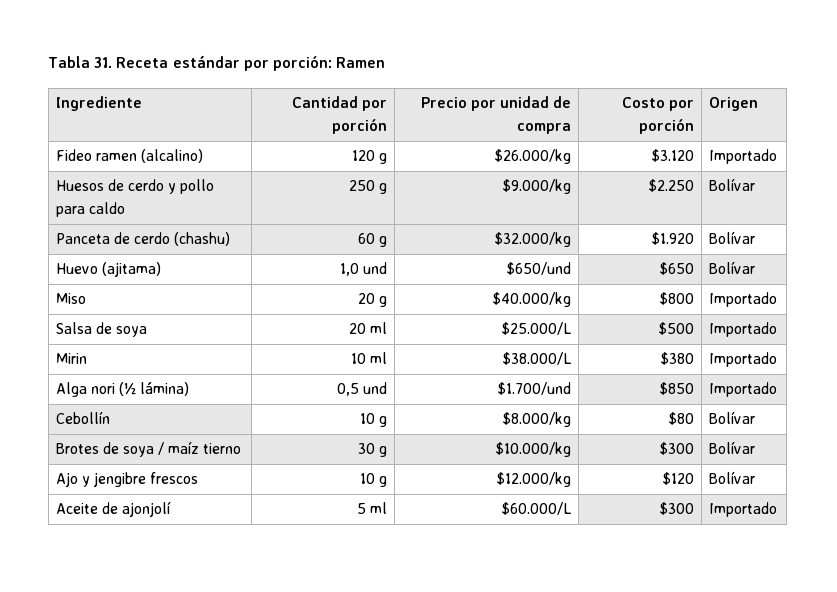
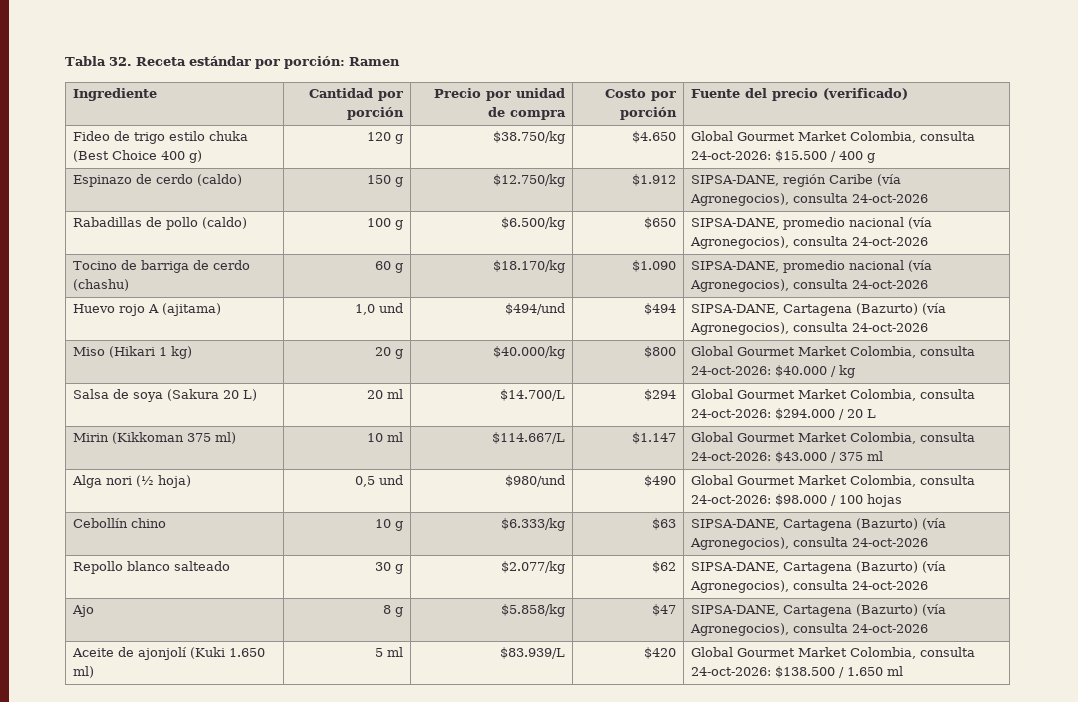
[94,57,113,68] 31. -> [108,57,132,66] 32.
[708,97,758,111] [55,149,203,163] [352,150,388,164] [494,149,572,164] [651,149,695,162] [708,149,777,164] [55,179,215,194] [55,202,125,217] [349,180,388,194] [502,179,572,194] [648,179,695,192] [708,178,755,191] [55,233,110,244] Origen // Fideo ramen (alcalino) | 120 g | $26.000/kg | $3.120 | Importado // Huesos de cerdo y pollo para caldo | 250 g | $9.000/kg | $2.250 | Bolívar // Panceta -> [690,88,908,101] [72,131,248,144] [72,150,202,163] [367,132,404,144] [493,131,566,144] [632,131,677,143] [690,131,975,143] [690,150,875,163] [72,174,242,187] [367,175,404,187] [493,174,566,187] [632,174,677,186] [690,174,901,187] [689,193,928,206] [72,217,247,230] [367,218,404,230] [501,217,566,230] [644,217,677,229] [690,217,932,230] [689,236,928,249] [72,260,189,273] Fuente del precio (verificado) // Fideo de trigo estilo chuka (Best Choice 400 g) | 120 g | $38.750/kg | $4.650 | Global Gourmet Market Colombia, consulta 24-oct-2026: $15.500 / 400 g // Espinazo de cerdo (caldo) | 150 g | $12.750/kg | $1.912 | SIPSA-DANE, región Caribe (vía Agronegocios), consulta 24-oct-2026 // Rabadillas de pollo (caldo) | 100 g | $6.500/kg | $650 | SIPSA-DANE, promedio nacional (vía Agronegocios), consulta 24-oct-2026 // Tocino de barriga
[494,232,572,247] [651,232,695,245] [708,231,755,244] $32.000/kg | $1.920 | Bolívar -> [493,260,566,273] [632,260,677,272] [690,260,932,273] [689,279,928,292] $18.170/kg | $1.090 | SIPSA-DANE, promedio nacional (vía Agronegocios), consulta 24-oct-2026
(98, 268) none -> [118,304,159,316] rojo A
[506,262,572,275] [659,262,695,275] [708,261,755,274] [55,293,86,304] [358,293,388,307] [492,292,572,307] [659,292,695,305] [708,292,777,307] $650/und | $650 | Bolívar // Miso | 20 g | $40.000/kg | $800 | Importado -> [505,303,566,315] [644,303,677,315] [690,303,946,316] [689,322,928,335] [72,346,192,359] [375,347,404,359] [493,346,566,359] [644,346,677,358] [690,346,975,358] [690,365,855,378] $494/und | $494 | SIPSA-DANE, Cartagena (Bazurto) (vía Agronegocios), consulta 24-oct-2026 // Miso (Hikari 1 kg) | 20 g | $40.000/kg | $800 | Global Gourmet Market Colombia, consulta 24-oct-2026: $40.000 / kg
(147, 331) none -> [166,389,257,401] (Sakura 20 L)
[501,322,572,335] [658,322,695,335] [708,322,777,337] [55,353,87,364] [351,352,388,364] [502,352,572,365] [660,352,695,365] [708,352,777,367] $25.000/L | $500 | Importado // Mirin | 10 ml | $38.000/L | $380 | Importado -> [500,389,566,401] [644,389,677,401] [690,389,975,401] [690,408,876,420] [72,432,236,444] [367,432,404,442] [492,432,566,444] [632,432,677,444] [690,432,975,444] [690,451,883,463] $14.700/L | $294 | Global Gourmet Market Colombia, consulta 24-oct-2026: $294.000 / 20 L // Mirin (Kikkoman 375 ml) | 10 ml | $114.667/L | $1.147 | Global Gourmet Market Colombia, consulta 24-oct-2026: $43.000 / 375 ml
[140,382,190,396] lámina) -> [157,475,191,488] hoja)
[497,382,572,395] [659,382,695,395] [708,382,777,397] $1.700/und | $850 | Importado -> [505,475,566,487] [644,475,677,487] [690,475,975,487] [690,494,902,507] $980/und | $490 | Global Gourmet Market Colombia, consulta 24-oct-2026: $98.000 / 100 hojas
[360,413,388,427] [502,412,572,427] [668,412,695,425] [708,411,755,424] [55,441,242,457] [358,443,388,457] [495,442,572,457] [659,442,695,455] [708,441,755,454] [55,472,199,487] [360,473,388,487] [496,472,572,487] [662,472,695,485] [708,471,755,484] | 10 g | $8.000/kg | $80 | Bolívar // Brotes de soya / maíz tierno | 30 g | $10.000/kg | $300 | Bolívar // Ajo y jengibre frescos | 10 g | $12.000/kg | $120 | Bolívar -> [130,518,166,528] [375,519,404,531] [501,518,566,531] [652,518,677,530] [690,518,946,531] [689,537,928,550] [72,561,230,574] [375,562,404,574] [501,561,566,574] [652,561,677,573] [690,561,946,574] [689,580,928,593] [71,605,94,617] [383,605,404,617] [501,604,566,617] [652,604,677,616] [690,604,946,617] [689,623,928,636] chino | 10 g | $6.333/kg | $63 | SIPSA-DANE, Cartagena (Bazurto) (vía Agronegocios), consulta 24-oct-2026 // Repollo blanco salteado | 30 g | $2.077/kg | $62 | SIPSA-DANE, Cartagena (Bazurto) (vía Agronegocios), consulta 24-oct-2026 // Ajo | 8 g | $5.858/kg | $47 | SIPSA-DANE, Cartagena (Bazurto) (vía Agronegocios), consulta 24-oct-2026
(171, 509) none -> [189,647,265,659] [72,666,94,678] (Kuki 1.650 ml)
[501,502,572,515] [659,502,695,515] [708,502,777,517] $60.000/L | $300 | Importado -> [500,647,566,659] [644,647,677,659] [690,647,975,659] [690,666,903,678] $83.939/L | $420 | Global Gourmet Market Colombia, consulta 24-oct-2026: $138.500 / 1.650 ml

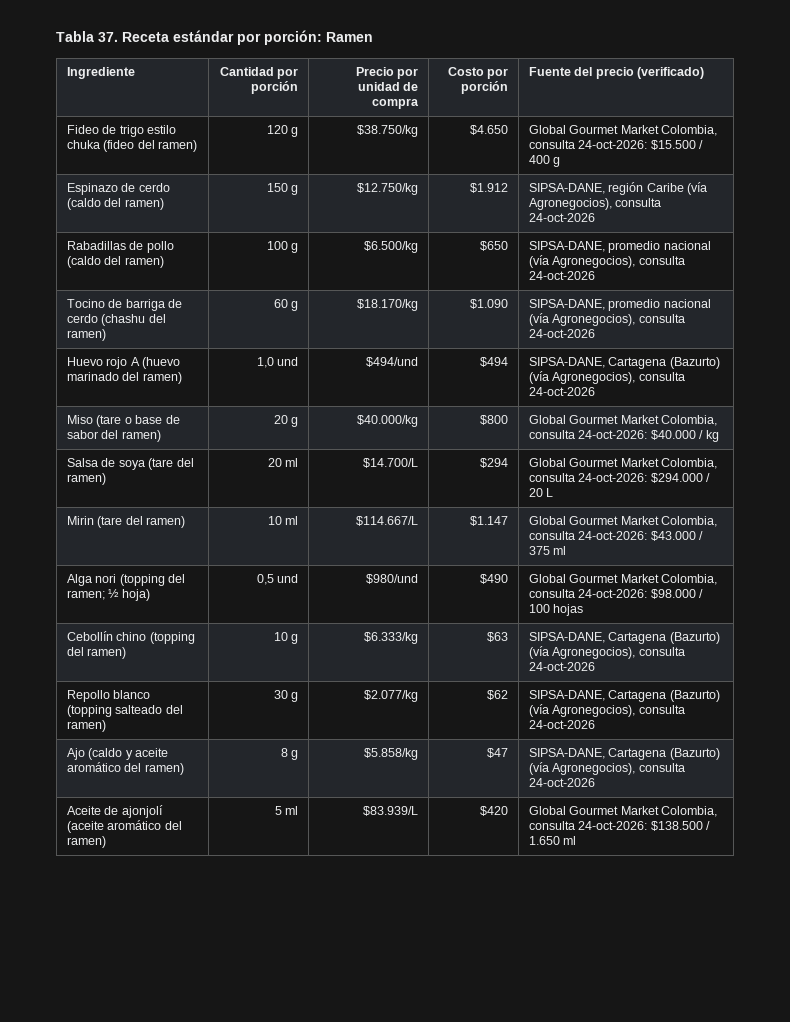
[108,57,132,66] 32. -> [98,32,118,42] 37.
[72,150,202,163] (Best Choice 400 g) -> [103,140,198,152] (fideo del ramen)
[196,174,242,186] (caldo) -> [67,198,164,210] (caldo del ramen)
[201,217,247,229] (caldo) -> [67,256,164,268] (caldo del ramen)
[72,279,129,291] (chashu) -> [101,314,166,326] [67,329,107,341] (chashu del ramen)
[161,303,221,316] (ajitama) -> [142,357,181,369] [67,372,182,384] (huevo marinado del ramen)
[108,346,192,359] (Hikari 1 kg) -> [96,415,180,427] [67,430,161,442] (tare o base de sabor del ramen)
[166,389,257,401] (Sakura 20 L) -> [148,458,194,470] [67,473,107,485] (tare del ramen)
[111,432,236,444] (Kikkoman 375 ml) -> [97,516,186,528] (tare del ramen)
[135,475,154,487] (½ -> [119,574,186,586] [67,589,120,600] (topping del ramen; ½
(166, 523) none -> [149,632,195,644] [67,647,127,659] (topping del ramen)
(170, 566) none -> [67,705,113,717] (topping
(230, 566) none -> [165,705,183,714] [67,720,107,732] del ramen)
(94, 611) none -> [88,748,169,760] [67,762,184,775] (caldo y aceite aromático del ramen)
[189,647,265,659] [72,666,94,678] (Kuki 1.650 ml) -> [67,820,182,833] [67,836,107,848] (aceite aromático del ramen)

